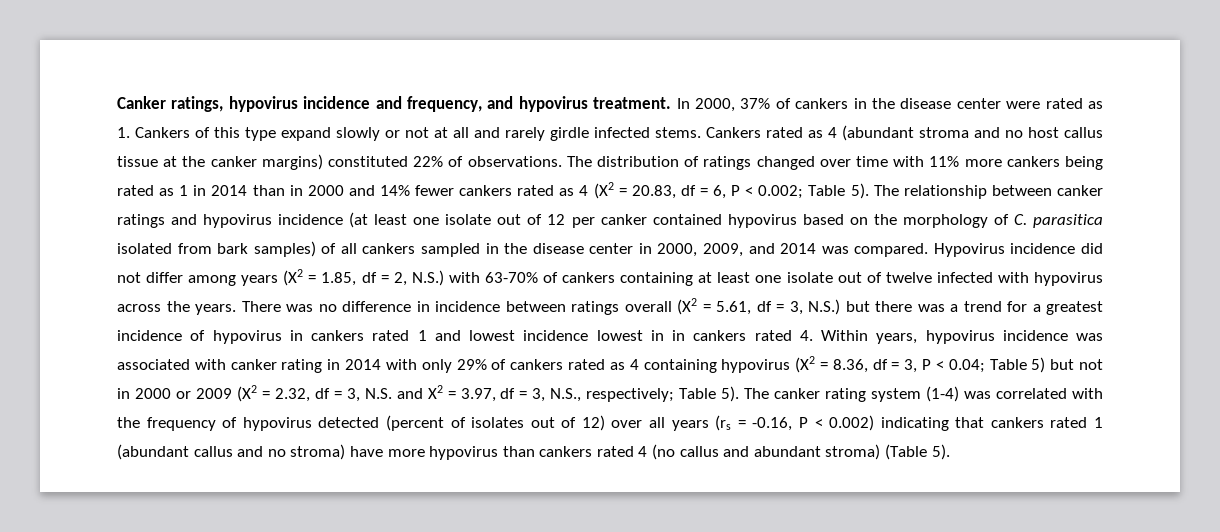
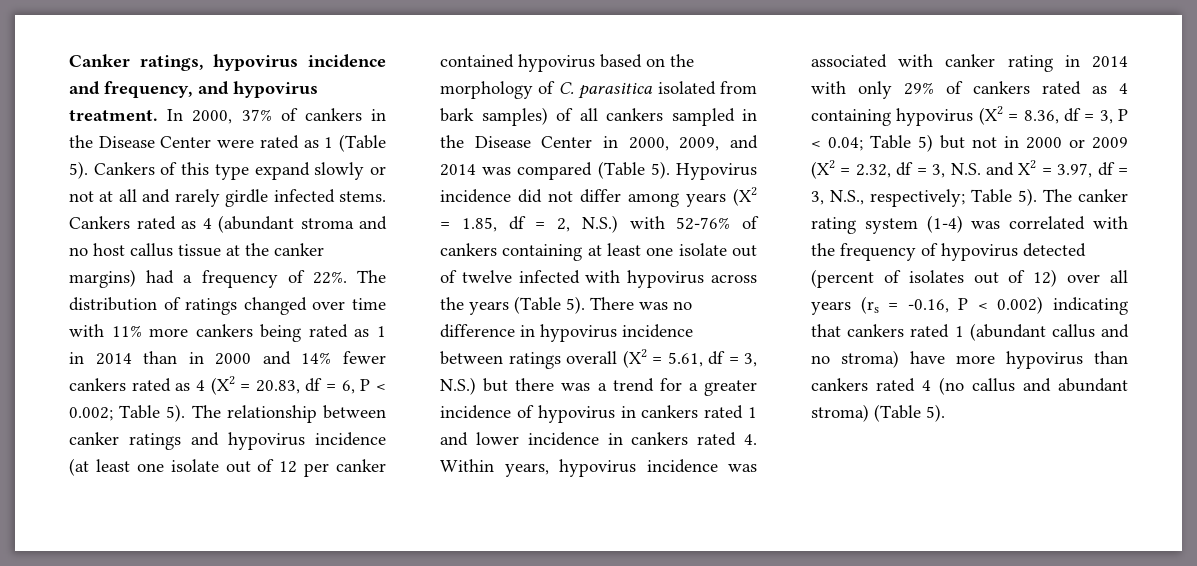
[900,98,1001,109] disease center -> [98,136,212,148] Disease Center
[117,127,130,138] 1. -> [324,134,387,152] [69,161,88,179] 1 (Table 5).
[328,156,562,167] constituted 22% of observations. -> [146,270,347,288] had a frequency of 22%.
[532,243,634,254] disease center -> [474,136,593,148] Disease Center
[854,243,929,257] compared. -> [517,161,670,180] compared (Table 5).
[484,272,538,283] 63-70% -> [676,217,731,230] 52-76%
[195,304,236,315] years. -> [469,296,585,315] years (Table 5).
(430, 306) none -> [540,324,617,342] hypovirus
[1046,301,1103,315] greatest -> [704,380,757,396] greater
[469,330,664,341] lowest incidence lowest in -> [475,432,599,446] lower incidence

